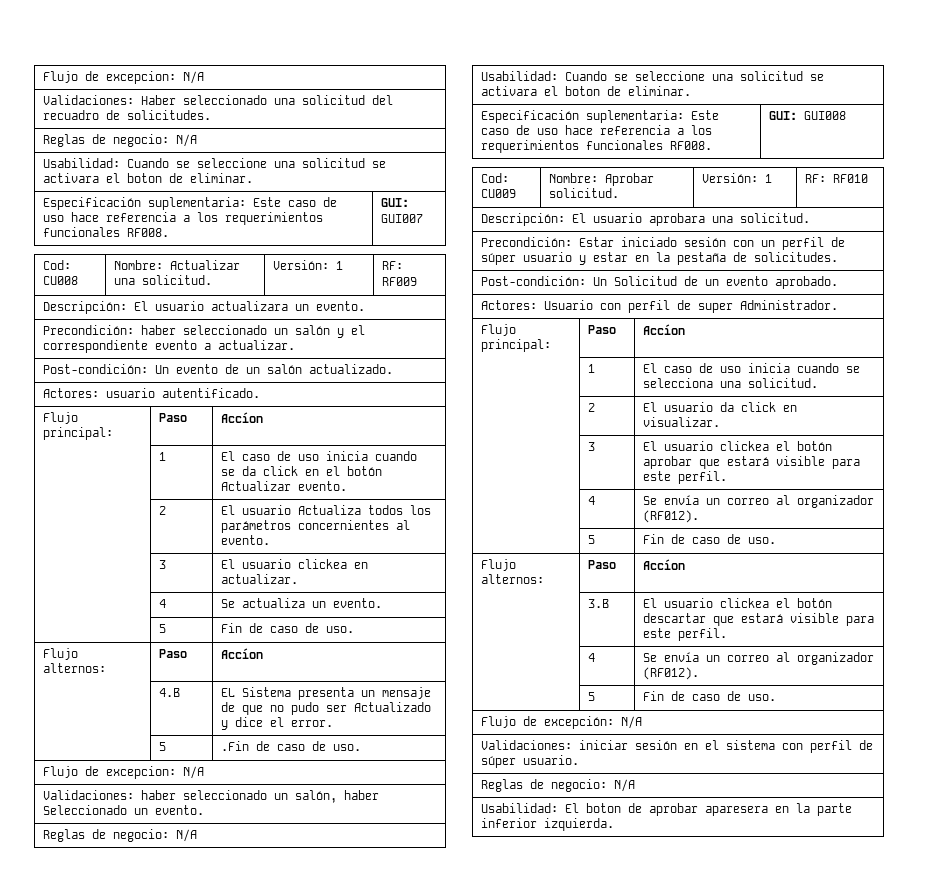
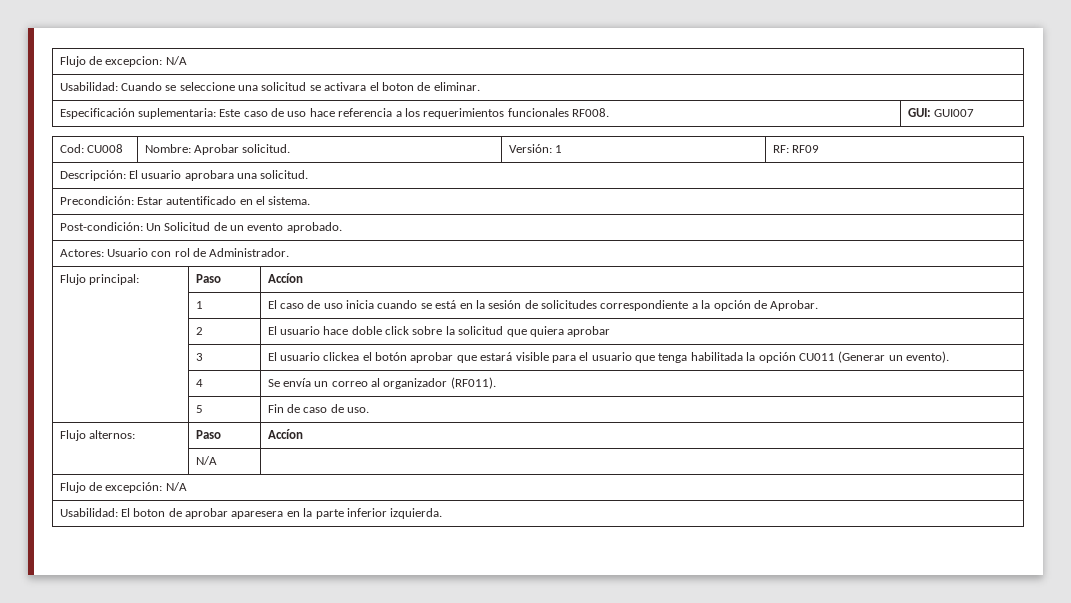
[42,71,204,84] [42,95,393,105] [42,110,211,120] [42,134,197,147] Flujo de excepcion: N/A // Validaciones: Haber seleccionado una solicitud del recuadro de solicitudes. // Reglas de negocio: N/A -> [59,56,187,67] Flujo de excepcion: N/A
[113,260,240,270] [113,275,212,285] [272,260,343,270] [381,261,403,270] [381,277,417,286] [42,301,365,314] [42,325,365,338] [42,340,295,353] [42,364,393,374] [42,388,260,398] [42,412,78,424] [42,427,113,440] [158,413,187,422] [220,412,263,423] [158,452,166,461] [220,451,417,461] [220,466,382,476] [220,481,347,491] [158,506,166,515] [220,505,431,515] [220,520,410,533] [220,535,270,545] [158,560,166,569] [220,559,368,569] [220,574,298,584] [158,599,166,608] [220,598,382,608] [158,624,166,633] [220,623,354,633] [42,648,78,660] [42,663,106,673] [158,649,187,658] [220,648,263,659] [158,688,180,697] [220,687,431,700] [220,702,431,715] [220,717,333,730] [158,742,166,751] [220,741,361,751] [42,766,204,779] [42,790,379,803] [42,805,204,815] [42,829,197,842] [480,71,824,81] [480,86,691,96] [480,110,719,123] [480,125,712,135] [480,140,712,153] [768,111,846,120] [480,173,509,183] [480,189,516,198] | Nombre: Actualizar una solicitud. | Versión: 1 | RF: RF009 // Descripción: El usuario actualizara un evento. // Precondición: haber seleccionado un salón y el correspondiente evento a actualizar. // Post-condición: Un evento de un salón actualizado. // Actores: usuario autentificado. // Flujo principal: | Paso | Accíon // | 1 | El caso de uso inicia cuando se da click en el botón Actualizar evento. // | 2 | El usuario Actualiza todos los parámetros concernientes al evento. // | 3 | El usuario clickea en actualizar. // | 4 | Se actualiza un evento. // | 5 | Fin de caso de uso. // Flujo alternos: | Paso | Accíon // | 4.B | EL Sistema presenta un mensaje de que no pudo ser Actualizado y dice el error. // | 5 | .Fin de caso de uso. // Flujo de excepcion: N/A // Validaciones: haber seleccionado un salón, haber Seleccionado un evento. // Reglas de negocio: N/A // Usabilidad: Cuando se seleccione una solicitud se activara el boton de eliminar. // Especificación suplementaria: Este caso de uso hace referencia a los requerimientos funcionales RF008. | GUI: GUI008 // Cod: CU009 -> (123, 148) none
[832,174,868,183] RF010 -> [791,145,819,153] RF09
[620,237,845,250] [480,252,838,265] iniciado sesión con un perfil de súper usuario y estar en la pestaña de solicitudes. -> [166,196,311,205] autentificado en el sistema.
[627,300,733,313] perfil de super -> [174,248,207,257] rol de
[642,378,818,388] [587,403,595,412] [642,402,797,412] [642,417,720,427] selecciona una solicitud. // | 2 | El usuario da click en visualizar. -> [435,300,819,311] [195,327,203,335] [267,326,611,337] está en la sesión de solicitudes correspondiente a la opción de Aprobar. // | 2 | El usuario hace doble click sobre la solicitud que quiera aprobar
[642,471,727,484] [587,496,595,505] [642,495,874,508] [642,510,699,523] este perfil. // | 4 | Se envía un correo al organizador (RF012). -> [579,351,950,363] [195,379,203,387] [267,377,496,389] el usuario que tenga habilitada la opción CU011 (Generar un evento). // | 4 | Se envía un correo al organizador (RF011).
[587,599,609,608] [642,598,832,608] [642,613,874,626] [642,628,727,641] [587,653,595,662] [642,652,874,665] [642,667,699,680] [587,692,595,701] [642,691,776,701] [480,716,642,729] [480,740,873,753] [480,755,579,768] [480,779,607,792] 3.B | El usuario clickea el botón descartar que estará visible para este perfil. // | 4 | Se envía un correo al organizador (RF012). // | 5 | Fin de caso de uso. // Flujo de excepción: N/A // Validaciones: iniciar sesión en el sistema con perfil de súper usuario. // Reglas de negocio: -> [195,456,217,465] [59,482,163,493] N/A | // Flujo de excepción:

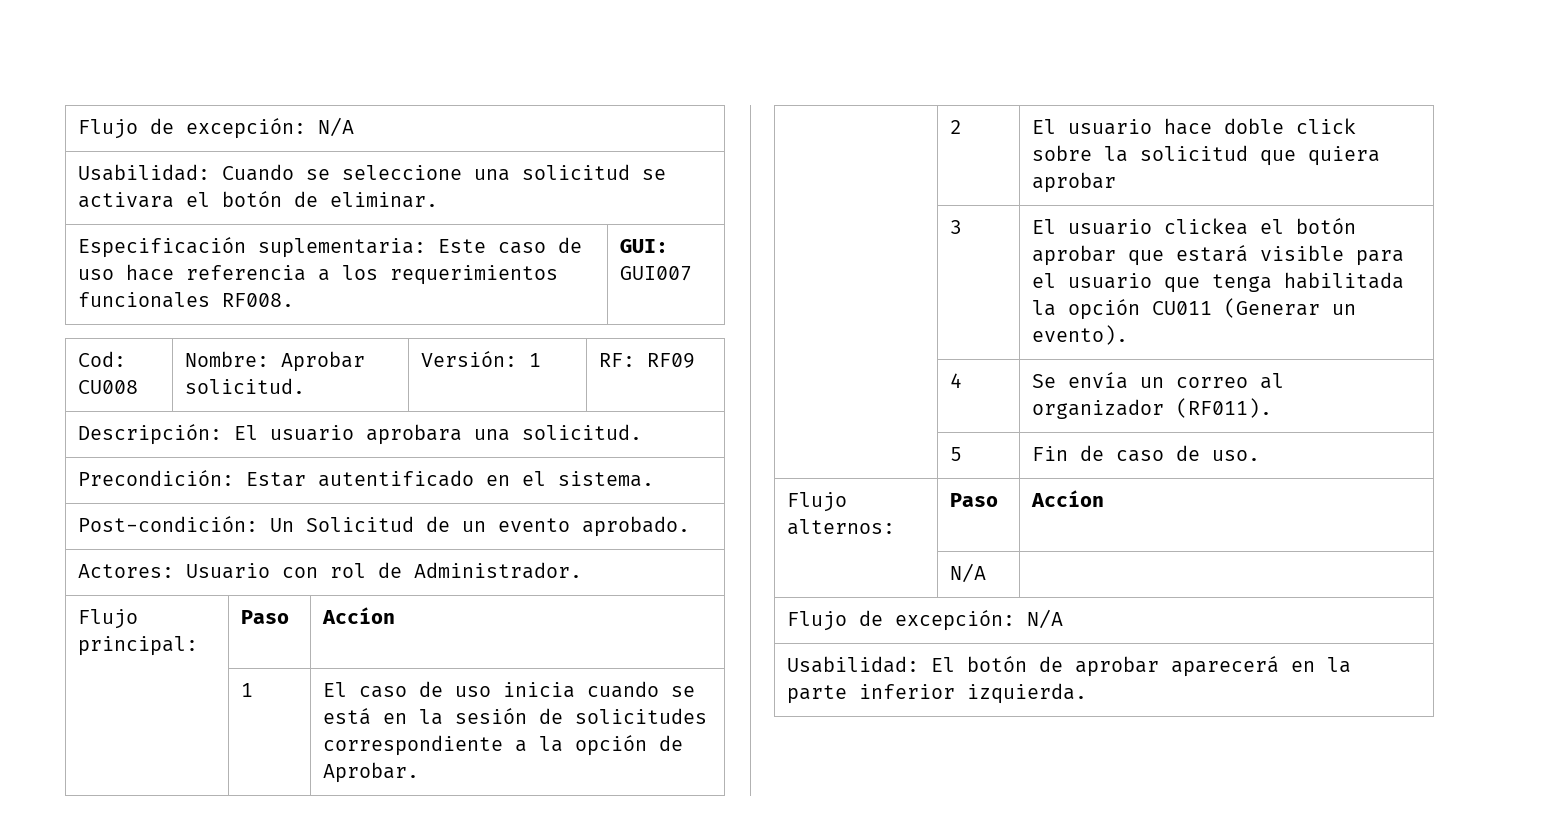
[59,56,163,67] Flujo de excepcion: -> [77,118,306,139] Flujo de excepción:
[381,82,414,91] boton -> [221,191,282,207] botón
[133,508,166,517] boton -> [966,656,1027,672] botón
[231,511,284,519] aparesera -> [1170,656,1279,677] aparecerá

